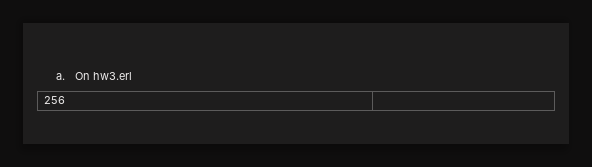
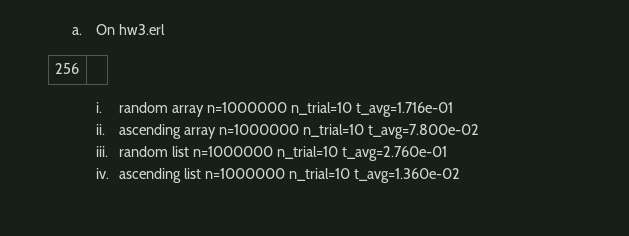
(65, 100) none -> [95,102,454,117] [95,124,480,139] [95,146,448,161] [95,168,461,183] // i. random array n=1000000 n_trial=10 t_avg=1.716e-01 // ii. ascending array n=1000000 n_trial=10 t_avg=7.800e-02 // iii. random list n=1000000 n_trial=10 t_avg=2.760e-01 // iv. ascending list n=1000000 n_trial=10 t_avg=1.360e-02

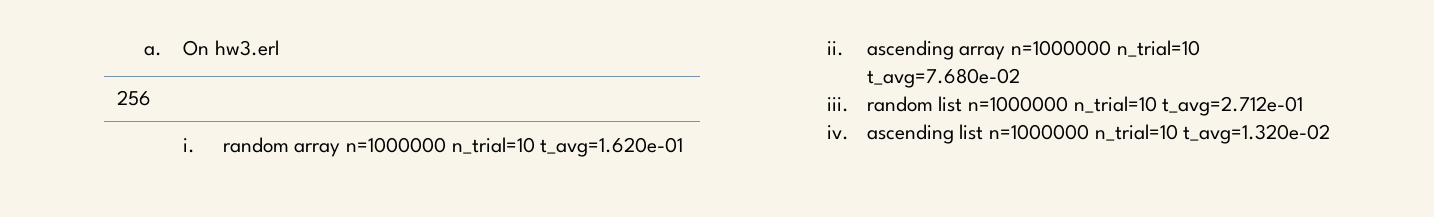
[356,102,454,117] t_avg=1.716e-01 -> [540,137,684,157] t_avg=1.620e-01
[368,124,480,139] t_avg=7.800e-02 -> [866,68,1020,88] t_avg=7.680e-02
[342,146,448,161] t_avg=2.760e-01 -> [1162,96,1304,116] t_avg=2.712e-01
[354,168,461,183] t_avg=1.360e-02 -> [1183,124,1331,144] t_avg=1.320e-02

